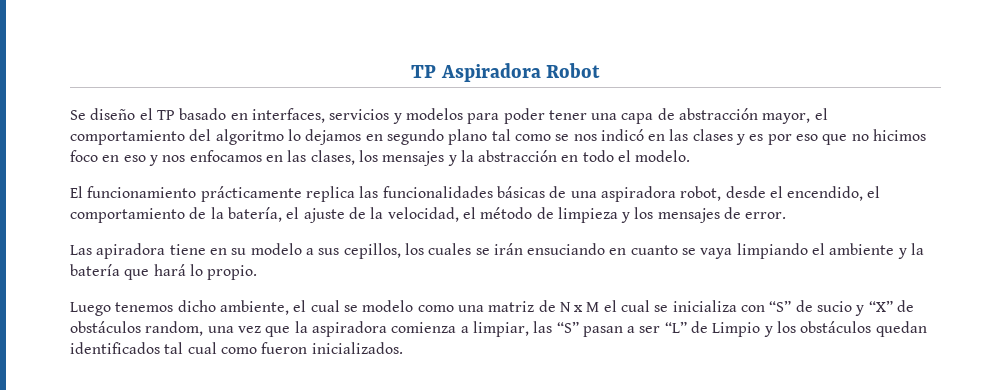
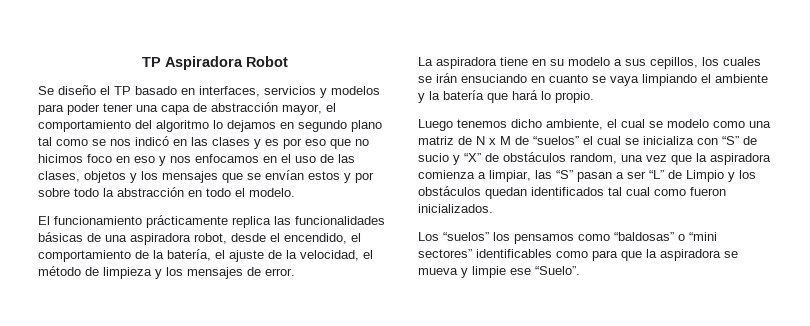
[287,150,457,166] las clases, los mensajes y -> [281,154,355,163] [38,170,374,183] [38,188,99,197] el uso de las clases, objetos y los mensajes que se envían estos y por sobre todo
[70,243,166,259] Las apiradora -> [418,57,497,69] La aspiradora
(600, 307) none -> [515,136,579,145] de “suelos”
(403, 348) none -> [418,232,717,244] [418,249,738,261] [418,266,580,278] // Los “suelos” los pensamos como “baldosas” o “mini sectores” identificables como para que la aspiradora se mueva y limpie ese “Suelo”.

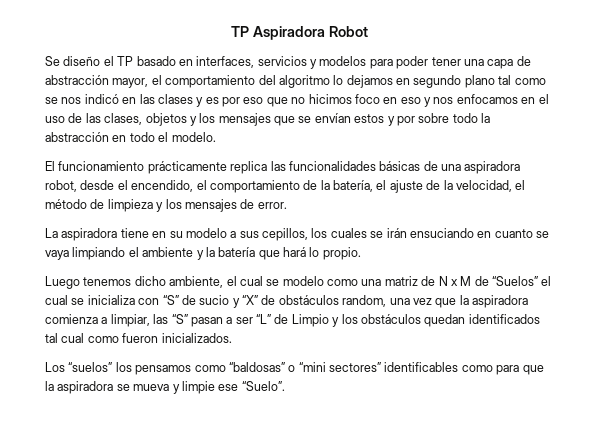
[533,136,579,145] “suelos” -> [492,276,538,286] “Suelos”

